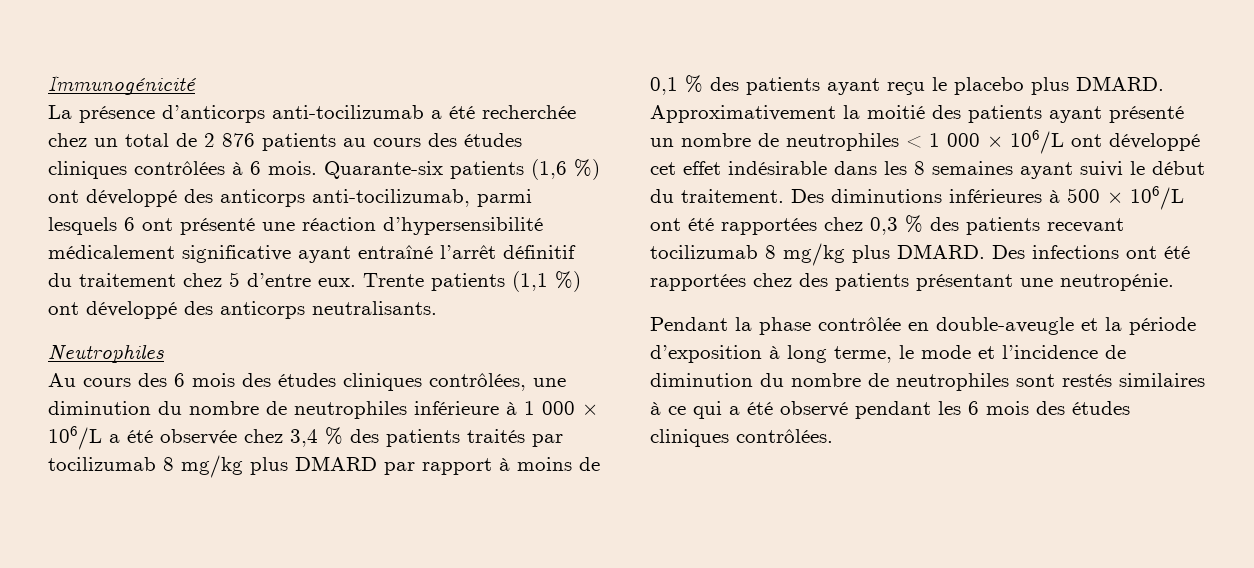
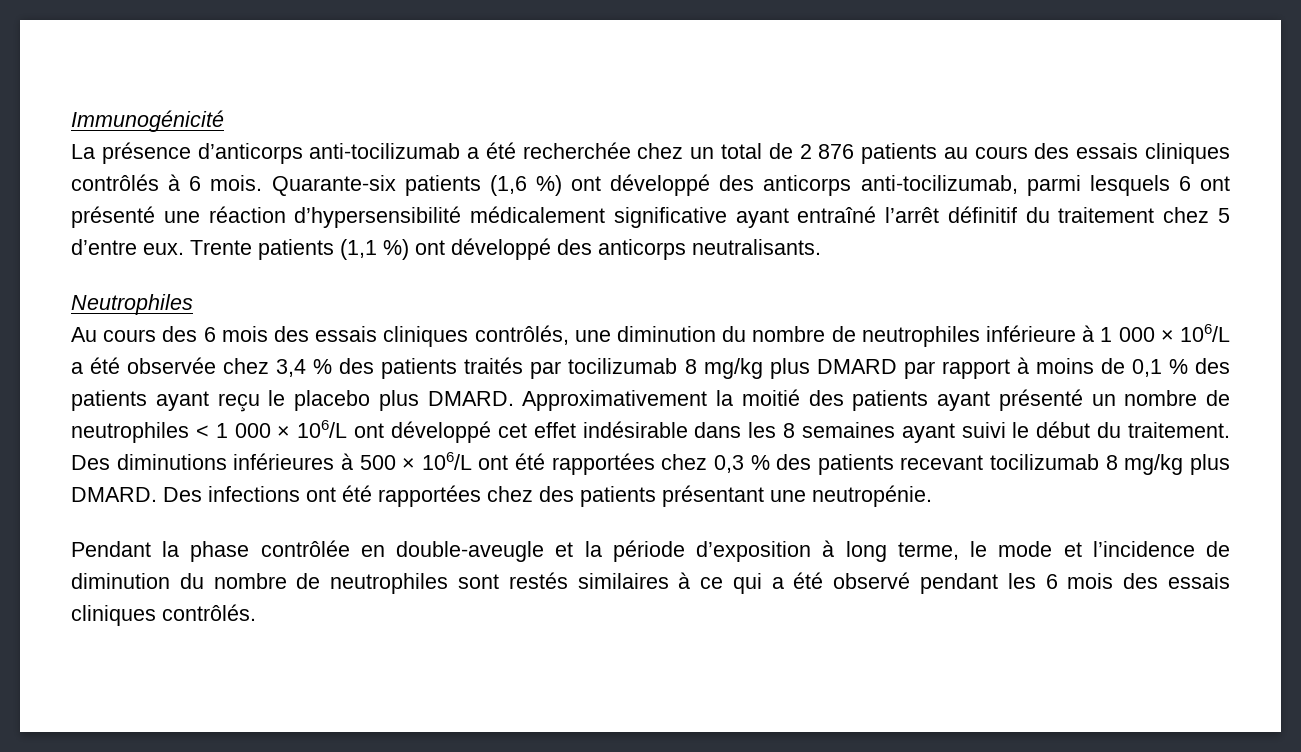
[464,133,522,147] [48,161,225,179] études cliniques contrôlées -> [1076,143,1231,164] [71,174,159,191] essais cliniques contrôlés
[278,373,526,391] études cliniques contrôlées, -> [315,325,569,347] essais cliniques contrôlés,
[1072,401,1130,415] [650,429,833,447] études cliniques contrôlées. -> [1168,573,1230,589] [71,604,256,626] essais cliniques contrôlés.

